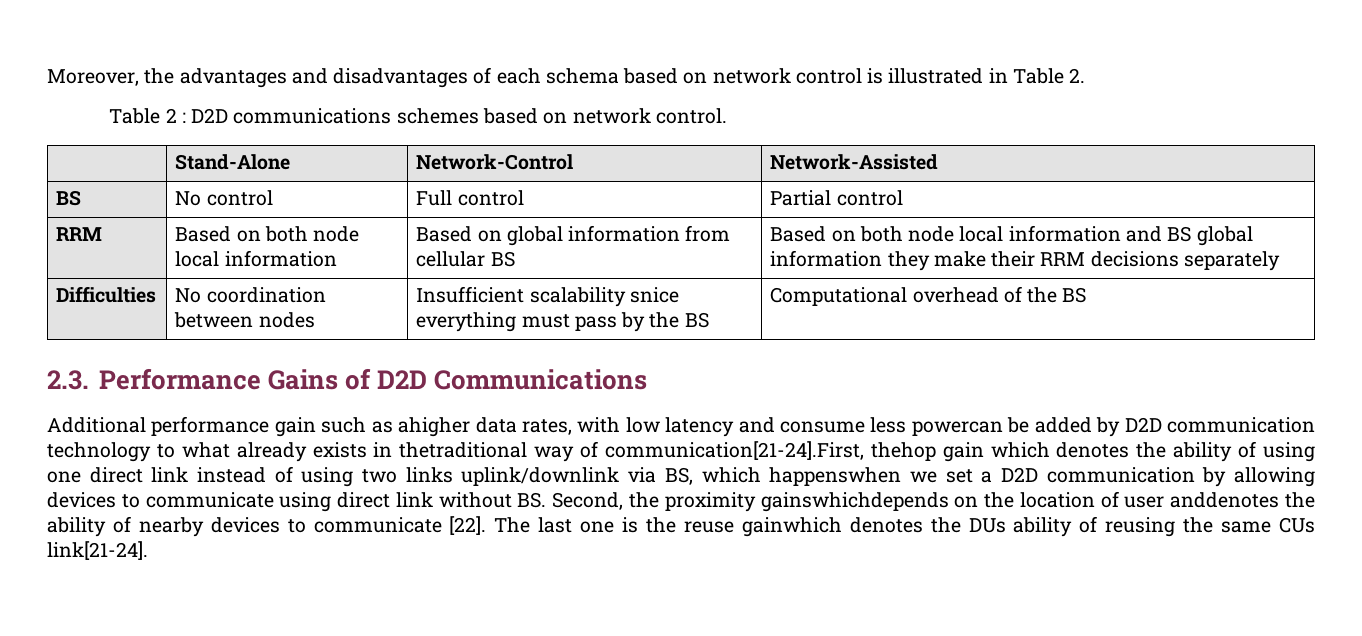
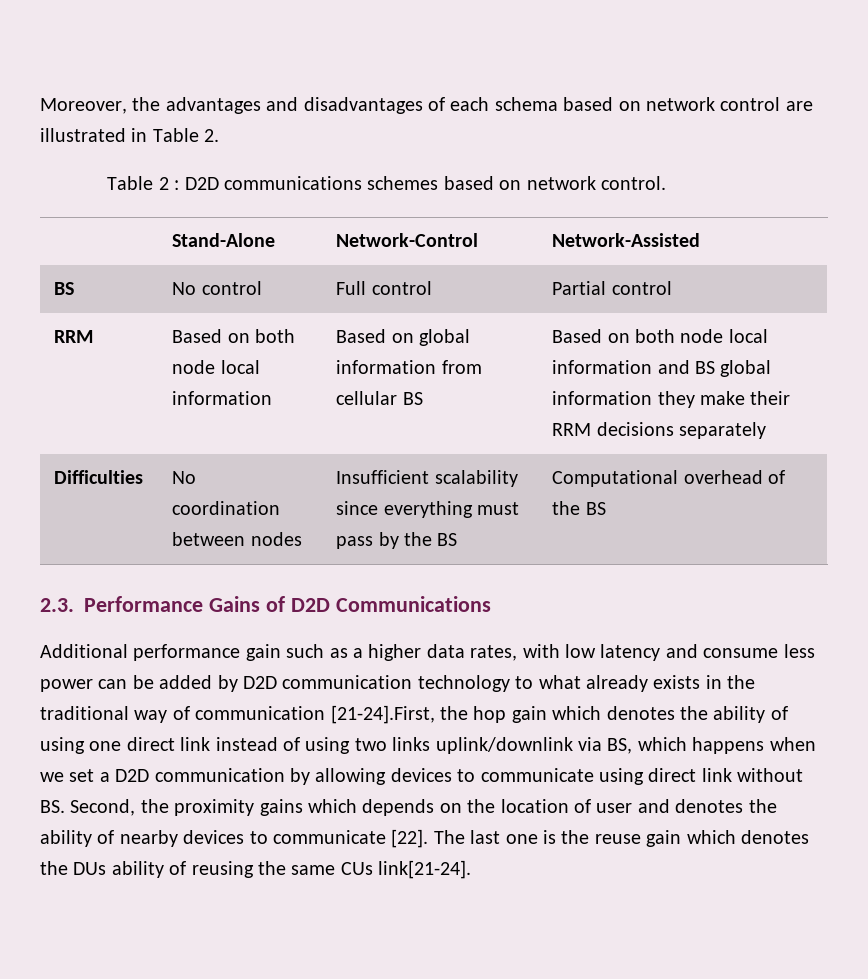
[867,68,884,84] is -> [785,101,813,111] are
[629,287,679,303] snice -> [336,501,379,515] since
[398,417,471,437] ahigher -> [353,644,422,661] a higher
[911,421,1003,436] powercan -> [40,679,128,692] power can
[399,441,936,462] thetraditional way of communication[21-24].First, thehop -> [727,675,756,689] [40,705,507,724] the traditional way of communication [21-24].First, the hop
[769,467,902,486] happenswhen -> [692,737,816,754] happens when
[760,492,949,512] gainswhichdepends -> [259,799,435,816] gains which depends
[1170,492,1280,508] anddenotes -> [637,799,744,813] and denotes
[741,517,842,537] gainwhich -> [646,830,736,847] gain which

